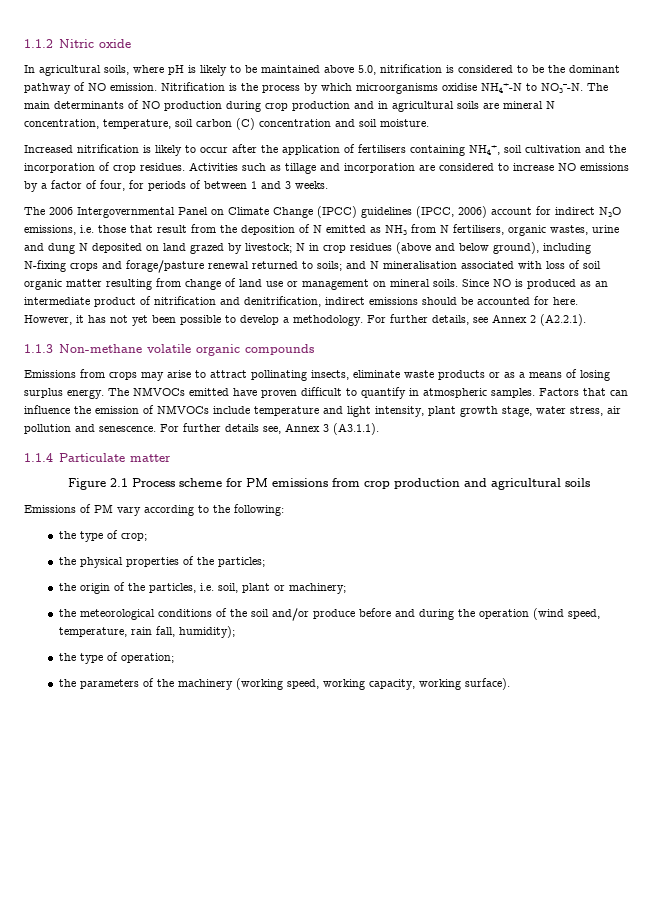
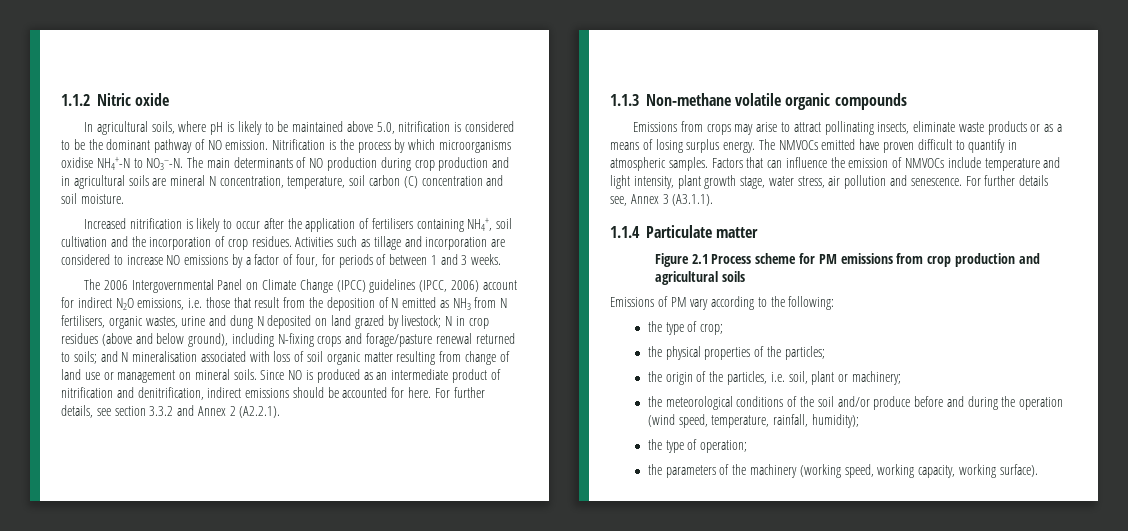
[24,315,363,326] However, it has not yet been possible to develop a methodology. -> (432, 392) none
(488, 320) none -> [114,405,195,416] section 3.3.2 and
[130,626,175,637] rain fall, -> [773,414,809,427] rainfall,

